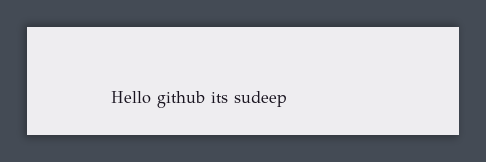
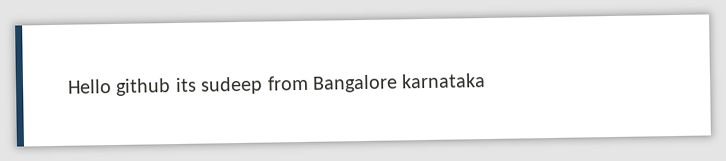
(287, 99) none -> [266,73,487,93] from Bangalore karnataka

